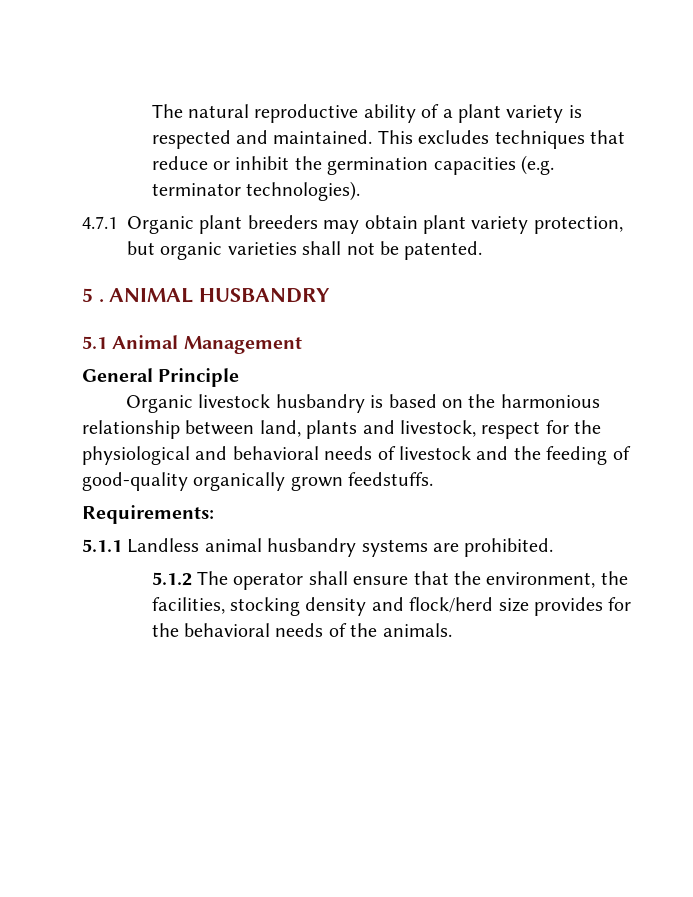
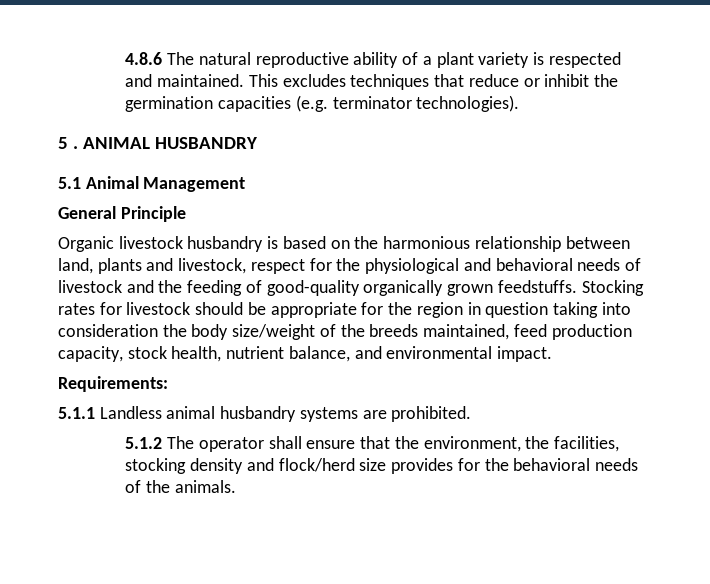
(151, 111) none -> [125,52,163,65] 4.8.6
[82,215,623,234] [127,241,483,260] // 4.7.1 Organic plant breeders may obtain plant variety protection, but organic varieties shall not be patented. -> (520, 103) none
(434, 479) none -> [581,280,644,296] [58,302,631,318] [58,324,632,340] [58,346,553,362] Stocking rates for livestock should be appropriate for the region in question taking into consideration the body size/weight of the breeds maintained, feed production capacity, stock health, nutrient balance, and environmental impact.

